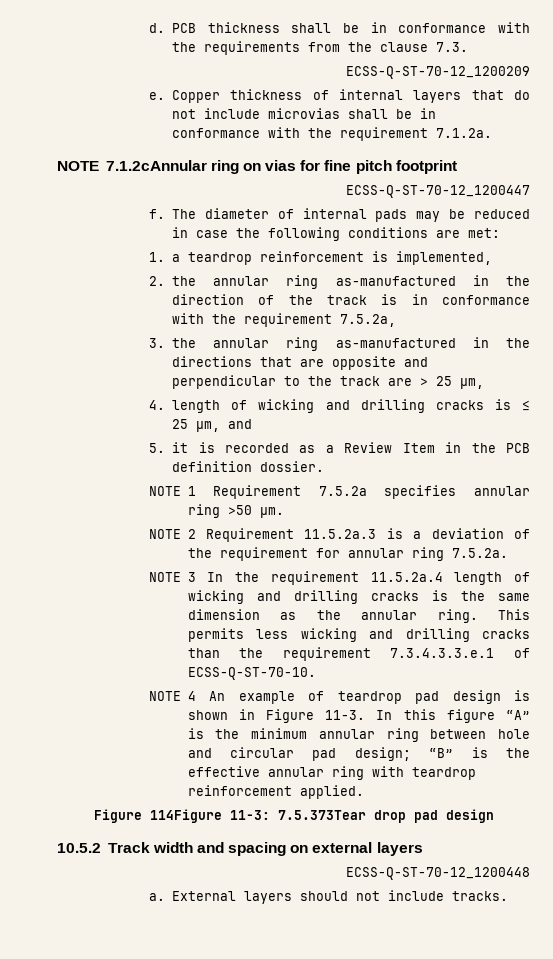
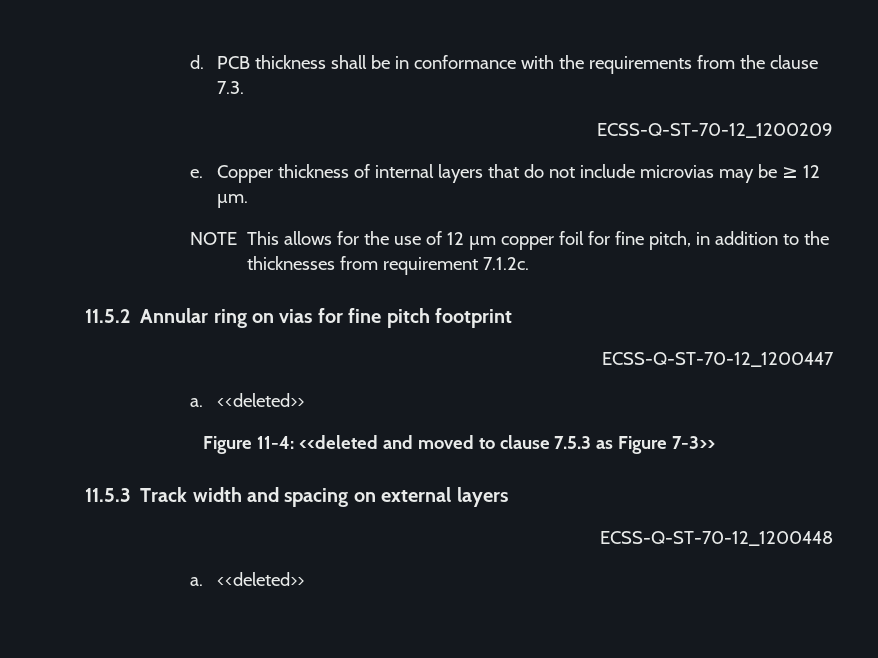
[348,108,437,119] [172,127,493,141] [57,160,207,171] shall be in conformance with the requirement 7.1.2a. // NOTE 7.1.2cAnnular -> [718,164,820,183] [216,194,248,208] [190,231,829,250] [246,256,529,275] [85,308,209,323] may be ≥ 12 µm. // NOTE This allows for the use of 12 µm copper foil for fine pitch, in addition to the thicknesses from requirement 7.1.2c. // 11.5.2 Annular
[149,208,530,222] [172,227,501,241] [149,251,493,265] [149,275,530,289] [172,294,530,305] [172,313,397,327] [149,337,530,351] [172,356,429,370] [172,375,485,389] [149,399,530,413] [172,419,253,432] [149,442,530,453] [172,461,325,472] [149,485,530,499] [187,504,284,518] [149,528,530,542] [187,547,508,561] [149,571,530,585] [187,590,530,604] [187,609,530,623] [187,628,530,642] [187,647,530,661] [187,667,316,680] [149,690,530,704] [187,709,531,723] [187,728,530,742] [187,747,530,761] [187,766,476,780] [187,785,364,799] [93,809,494,823] [57,843,101,853] f. The diameter of internal pads may be reduced in case the following conditions are met: // 1. a teardrop reinforcement is implemented, // 2. the annular ring as-manufactured in the direction of the track is in conformance with the requirement 7.5.2a, // 3. the annular ring as-manufactured in the directions that are opposite and perpendicular to the track are > 25 µm, // 4. length of wicking and drilling cracks is ≤ 25 µm, and // 5. it is recorded as a Review Item in the PCB definition dossier. // NOTE 1 Requirement 7.5.2a specifies annular ring >50 µm. // NOTE 2 Requirement 11.5.2a.3 is a deviation of the requirement for annular ring 7.5.2a. // NOTE 3 In the requirement 11.5.2a.4 length of wicking and drilling cracks is the same dimension as the annular ring. This permits less wicking and drilling cracks than the requirement 7.3.4.3.3.e.1 of ECSS-Q-ST-70-10. // NOTE 4 An example of teardrop pad design is shown in Figure 11-3. In this figure “A” is the minimum annular ring between hole and circular pad design; “B” is the effective annular ring with teardrop reinforcement applied. // Figure 114Figure 11-3: 7.5.373Tear drop pad design // 10.5.2 -> [190,393,304,407] [202,435,716,454] [85,488,131,502] a. <<deleted>> // Figure 11-4: <<deleted and moved to clause 7.5.3 as Figure 7-3>> // 11.5.3
[172,890,509,904] External layers should not include tracks. -> [216,572,304,586] <<deleted>>

